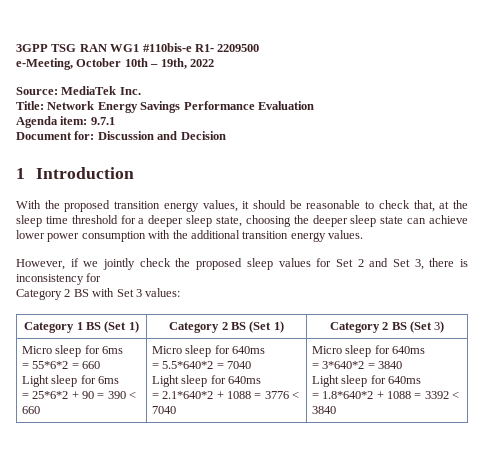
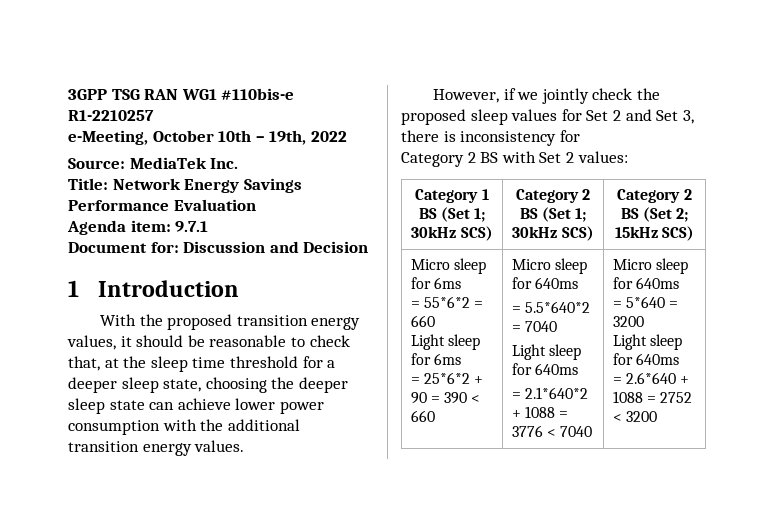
[194,44,260,52] R1- 2209500 -> [68,110,154,121] R1-2210257
[135,289,142,297] 3 -> [565,152,574,163] 2
[128,321,139,333] [169,321,284,333] [329,321,445,333] 1) | Category 2 BS (Set 1) | Category 2 BS (Set 3) -> [474,208,486,222] [411,226,493,241] [515,189,591,203] [519,207,587,222] [512,226,594,241] [617,189,692,203] [620,207,689,222] [614,226,695,241] 1; 30kHz SCS) | Category 2 BS (Set 1; 30kHz SCS) | Category 2 BS (Set 2; 15kHz SCS)
[322,361,403,369] [311,375,422,387] [311,391,460,399] [311,406,336,414] 3*640*2 = 3840 // Light sleep for 640ms // = 1.8*640*2 + 1088 = 3392 < 3840 -> [625,296,678,308] [612,316,644,327] [612,334,682,350] [612,353,679,365] [612,372,689,384] [612,391,692,403] [612,411,657,422] 5*640 = 3200 // Light sleep for 640ms // = 2.6*640 + 1088 = 2752 < 3200

